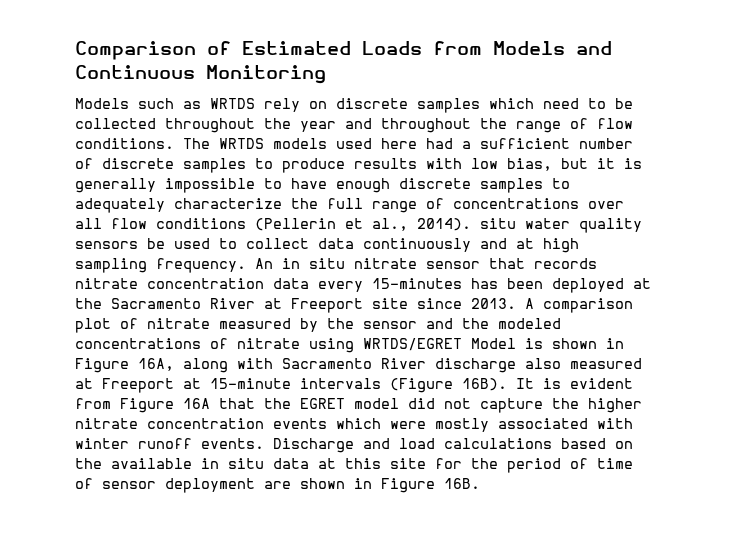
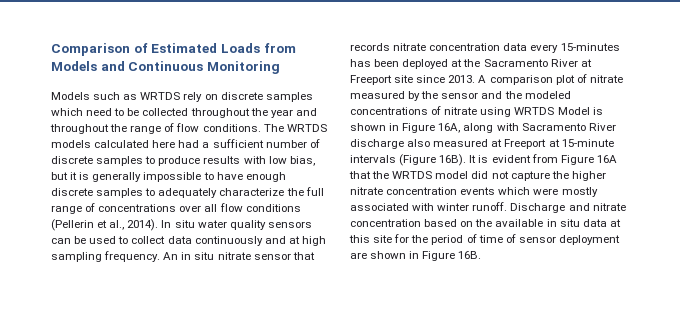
[336,138,372,149] used -> [94,140,150,148] calculated
(471, 224) none -> [161,220,172,228] In
(138, 245) none -> [51,238,71,244] can
[363,338,462,351] WRTDS/EGRET -> [514,107,555,115] WRTDS
[300,398,345,409] EGRET -> [392,171,433,179] WRTDS
[138,438,552,453] runoff events. Discharge and load calculations -> [472,202,626,213] [350,219,421,227] runoff. Discharge and nitrate concentration

